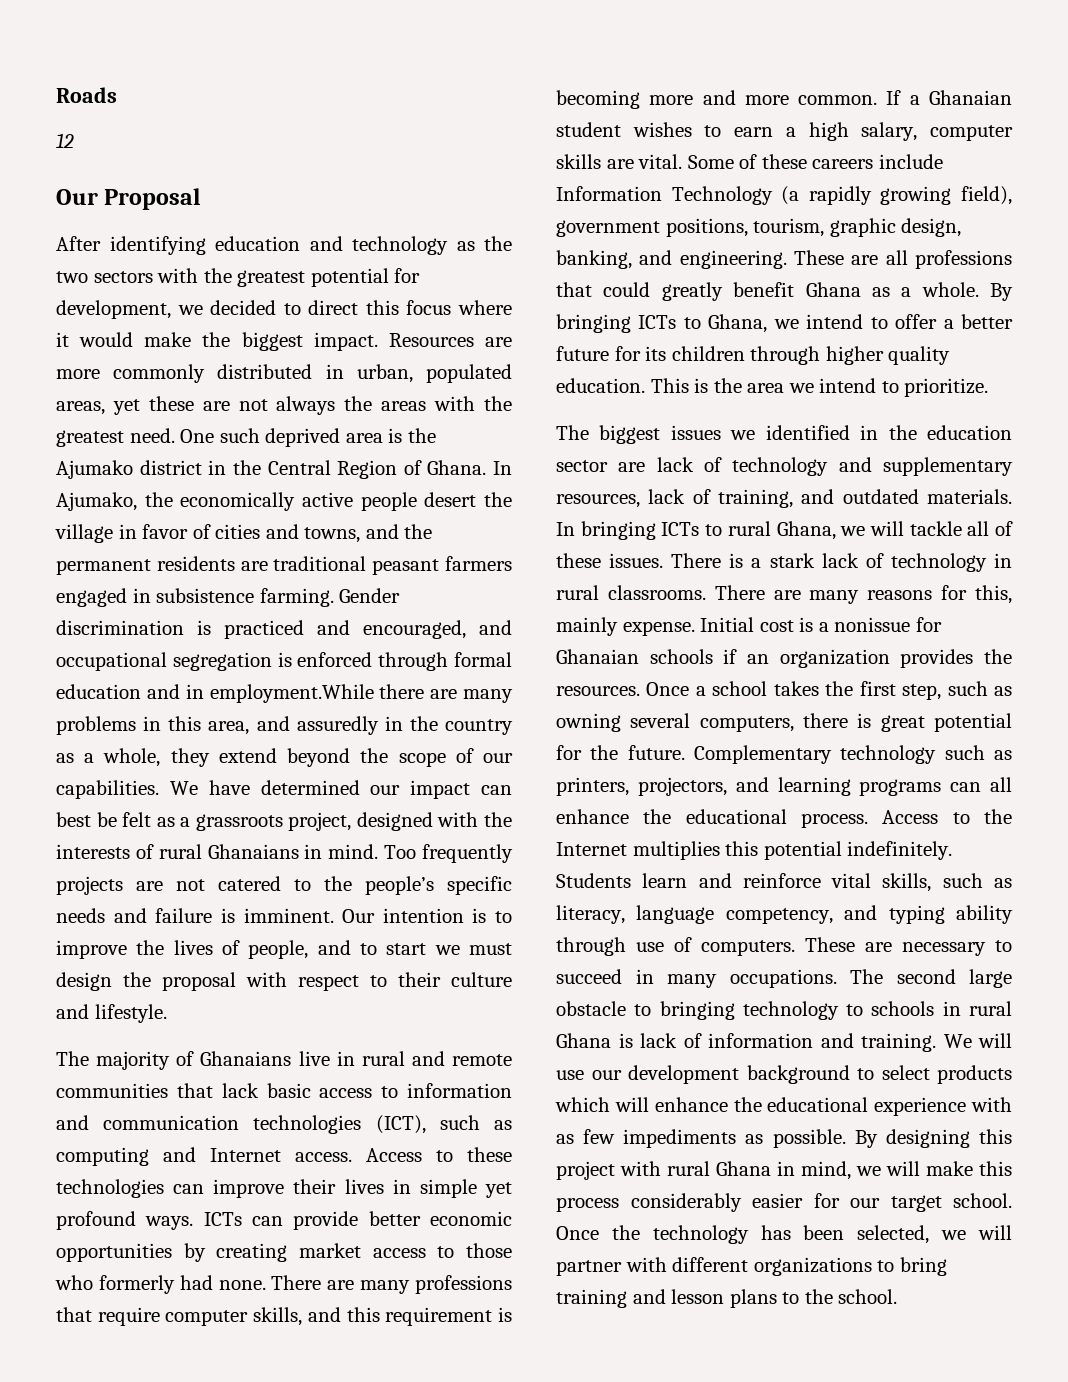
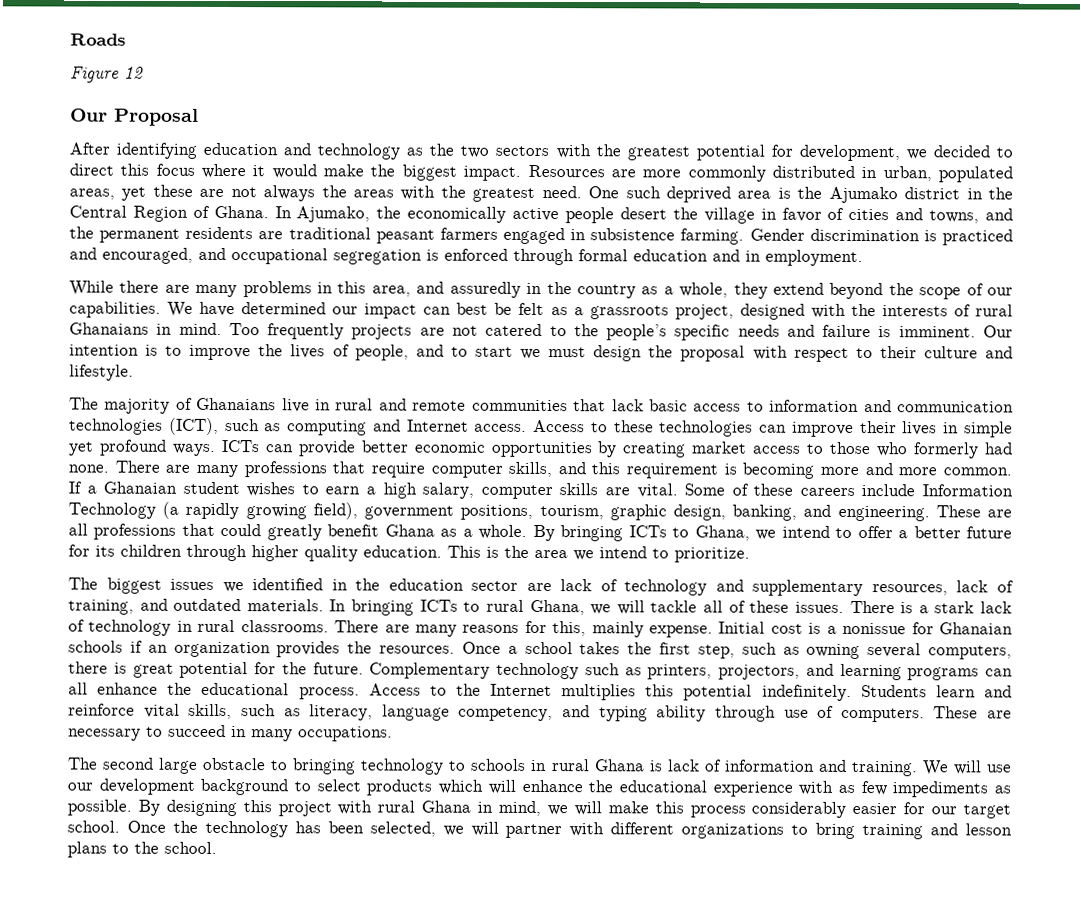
(117, 95) none -> [70,66,119,83] Figure
[209,684,374,703] employment.While -> [765,249,863,267] [69,280,114,296] employment. // While
(837, 978) none -> (393, 734) //

